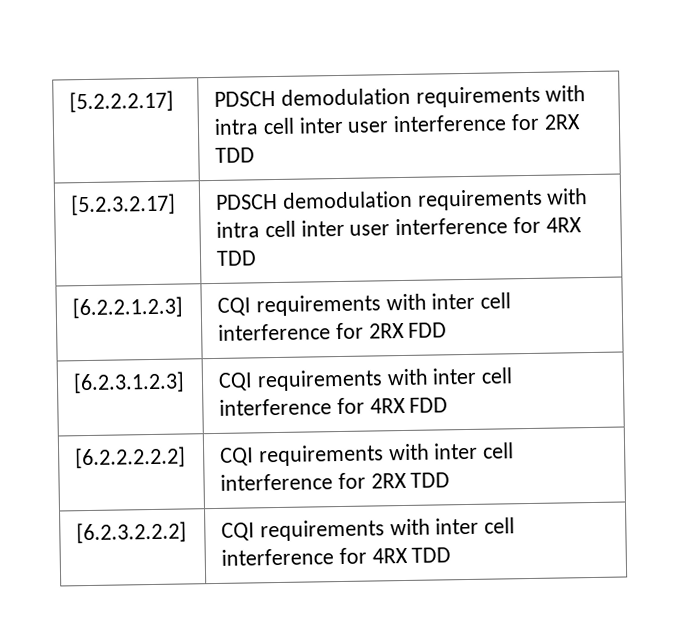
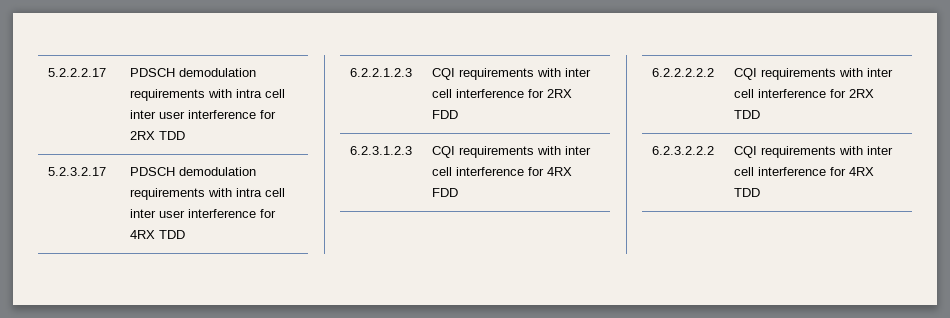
[69,90,175,113] [5.2.2.2.17] -> [47,68,106,77] 5.2.2.2.17
[71,193,177,216] [5.2.3.2.17] -> [47,167,106,176] 5.2.3.2.17
[72,296,184,319] [6.2.2.1.2.3] -> [349,68,412,77] 6.2.2.1.2.3
[73,371,186,394] [6.2.3.1.2.3] -> [349,146,412,155] 6.2.3.1.2.3
[75,446,187,469] [6.2.2.2.2.2] -> [651,68,714,77] 6.2.2.2.2.2
[76,521,188,544] [6.2.3.2.2.2] -> [651,146,714,155] 6.2.3.2.2.2

